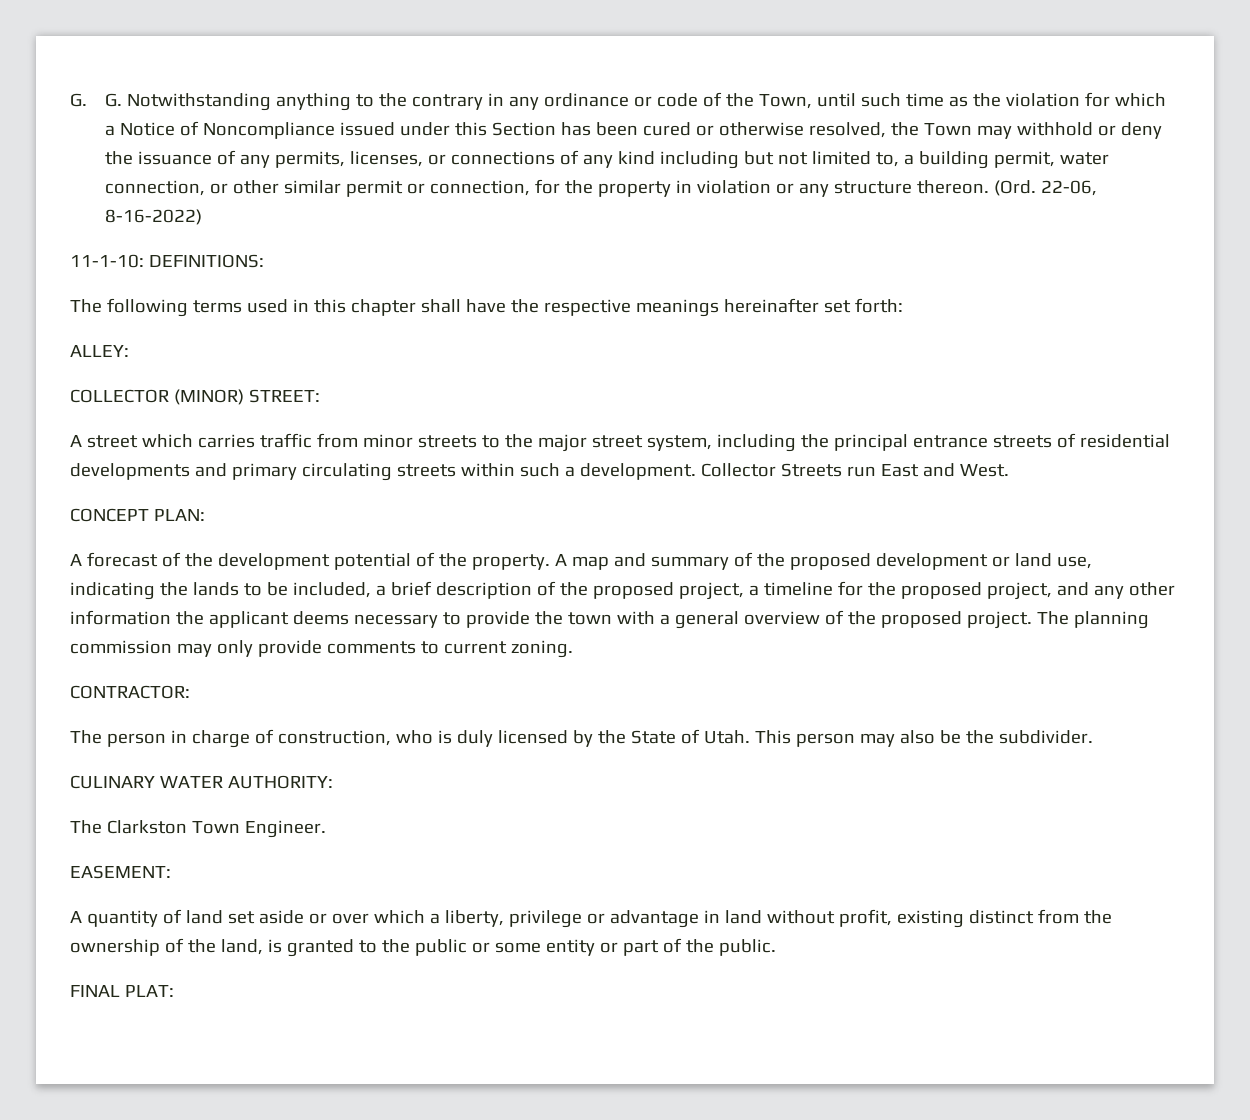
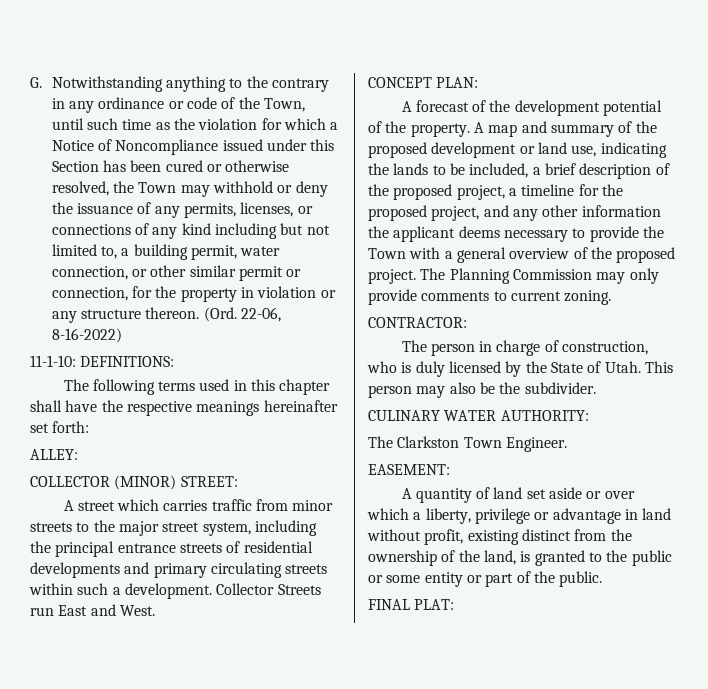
[70,93,122,107] G. G. -> [30,77,42,88] G.
[567,612,612,625] town -> [368,248,406,259] Town
[1073,611,1149,629] [70,640,172,654] planning commission -> [449,268,592,284] Planning Commission

